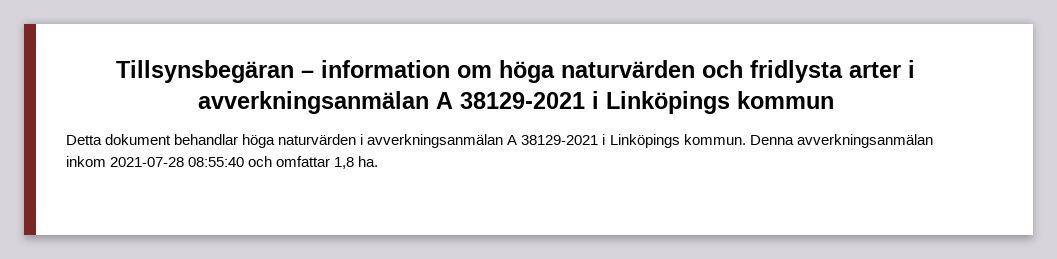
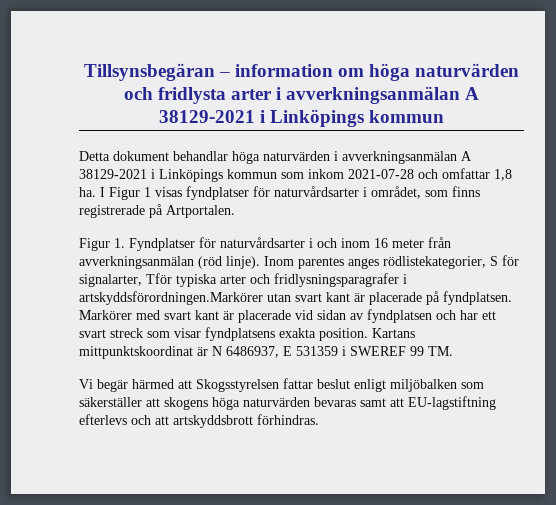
[683,134,933,148] kommun. Denna avverkningsanmälan -> [227,169,304,179] kommun som
[188,157,245,167] 08:55:40 -> (414, 174) none
(379, 161) none -> [100,186,480,200] [79,204,235,218] [79,237,451,251] [79,255,519,269] [79,273,407,287] [79,291,512,305] [79,309,496,323] [79,327,415,341] [79,346,453,359] [79,378,484,392] [79,396,496,410] [79,414,319,428] I Figur 1 visas fyndplatser för naturvårdsarter i området, som finns registrerade på Artportalen. // Figur 1. Fyndplatser för naturvårdsarter i och inom 16 meter från avverkningsanmälan (röd linje). Inom parentes anges rödlistekategorier, S för signalarter, Tför typiska arter och fridlysningsparagrafer i artskyddsförordningen.Markörer utan svart kant är placerade på fyndplatsen. Markörer med svart kant är placerade vid sidan av fyndplatsen och har ett svart streck som visar fyndplatsens exakta position. Kartans mittpunktskoordinat är N 6486937, E 531359 i SWEREF 99 TM. // Vi begär härmed att Skogsstyrelsen fattar beslut enligt miljöbalken som säkerställer att skogens höga naturvärden bevaras samt att EU-lagstiftning efterlevs och att artskyddsbrott förhindras.

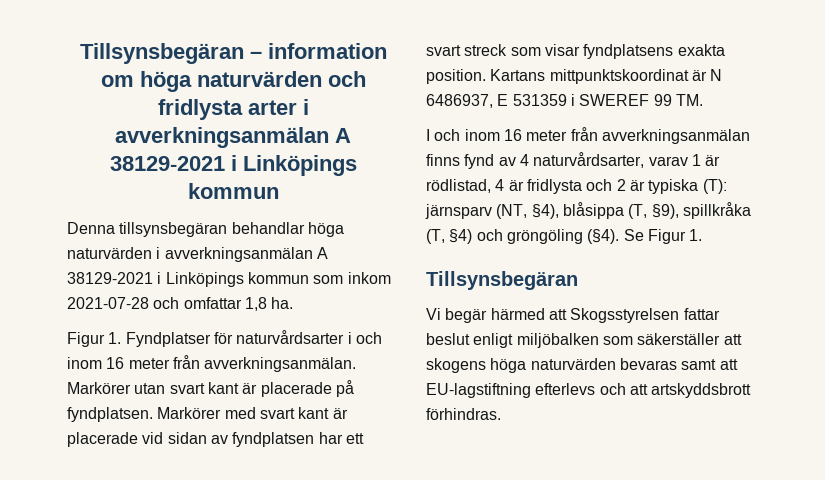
[79,151,169,161] Detta dokument -> [67,222,228,237] Denna tillsynsbegäran
[100,186,480,200] [79,204,235,218] I Figur 1 visas fyndplatser för naturvårdsarter i området, som finns registrerade på Artportalen. -> (294, 303) none
[79,255,519,269] [79,273,407,287] [79,291,263,305] avverkningsanmälan (röd linje). Inom parentes anges rödlistekategorier, S för signalarter, Tför typiska arter och fridlysningsparagrafer i artskyddsförordningen.Markörer -> [204,357,357,372] [67,382,131,394] avverkningsanmälan. Markörer
[436,310,456,320] och -> (315, 439) none
(453, 351) none -> [426,127,750,144] [426,152,721,169] [426,179,727,194] [425,202,751,219] [426,229,703,244] [426,271,578,290] // I och inom 16 meter från avverkningsanmälan finns fynd av 4 naturvårdsarter, varav 1 är rödlistad, 4 är fridlysta och 2 är typiska (T): järnsparv (NT, §4), blåsippa (T, §9), spillkråka (T, §4) och gröngöling (§4). Se Figur 1. // Tillsynsbegäran

